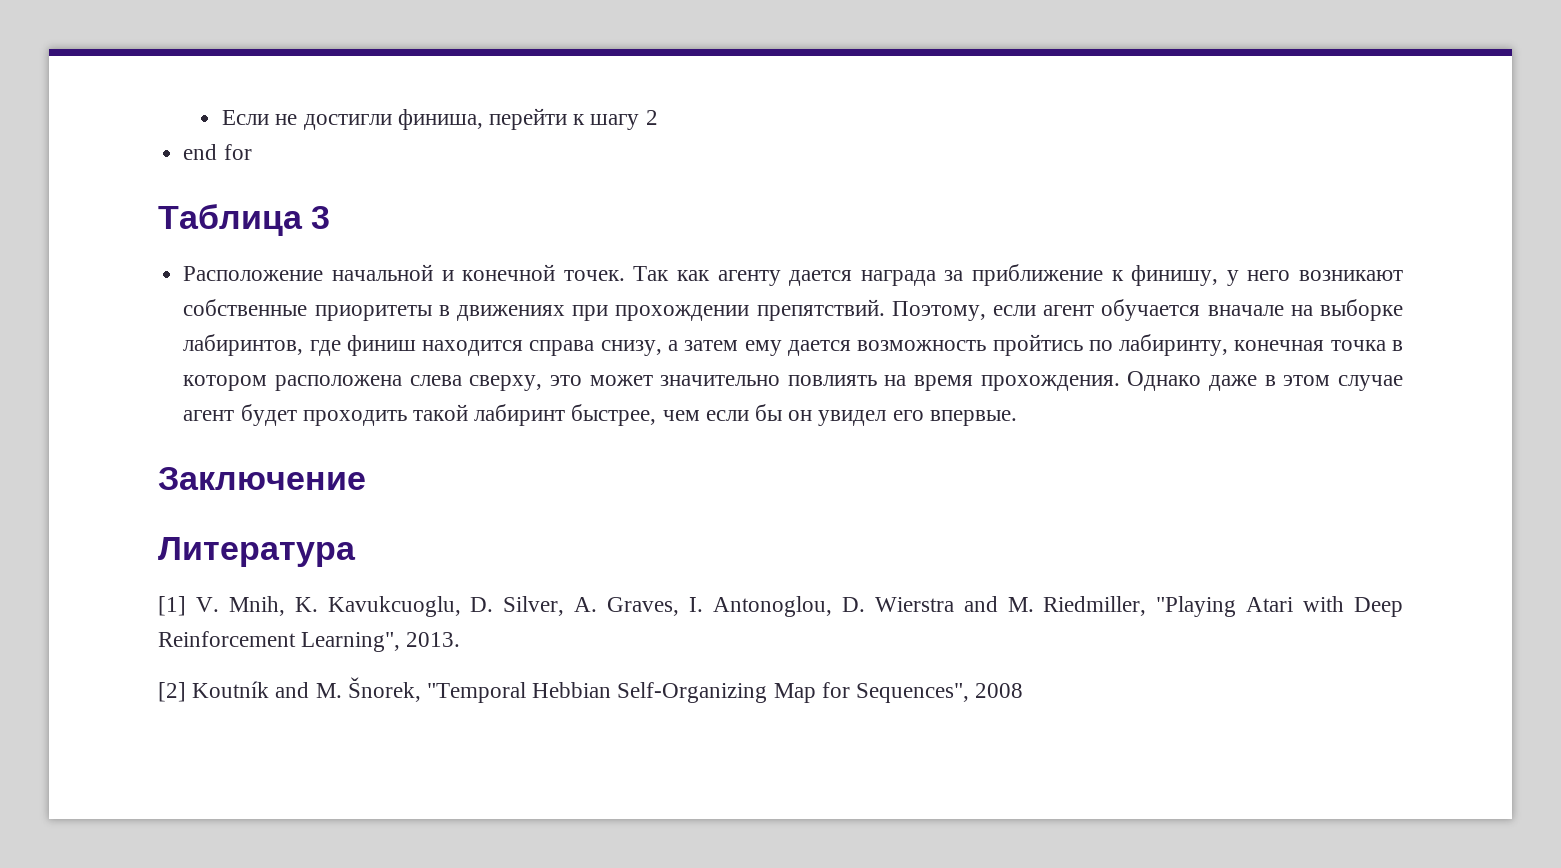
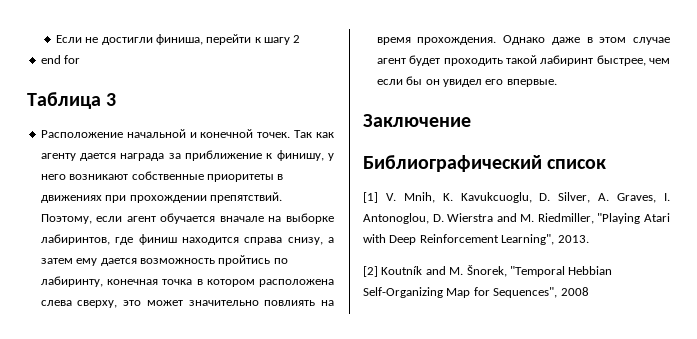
[158,537,356,567] Литература -> [363,155,607,172] Библиографический список

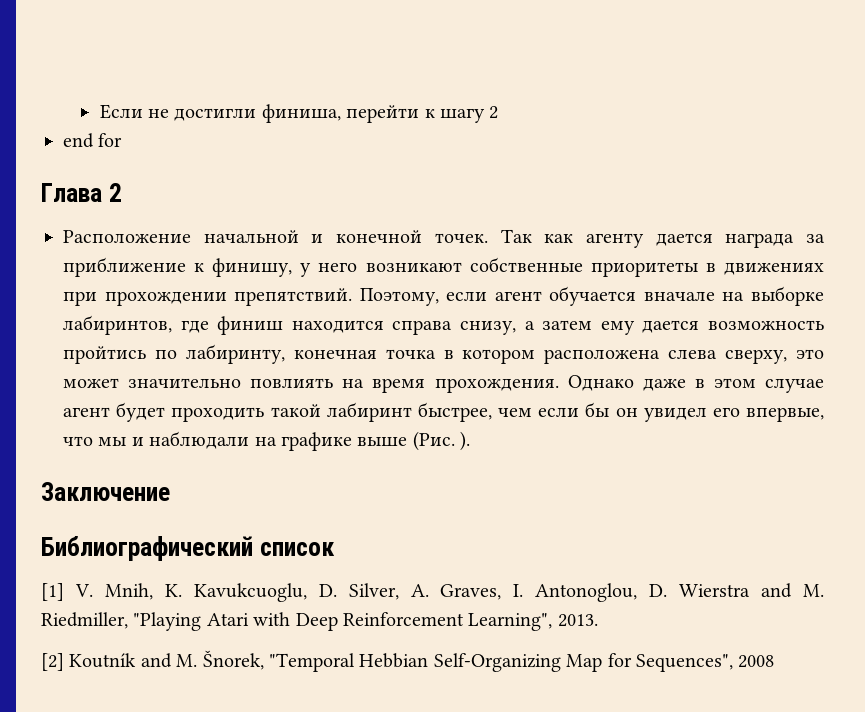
[27,92,117,109] Таблица 3 -> [41,183,122,202] Глава 2
[506,79,557,87] впервые. -> [745,407,824,422] [63,431,471,451] впервые, что мы и наблюдали на графике выше (Рис. ).

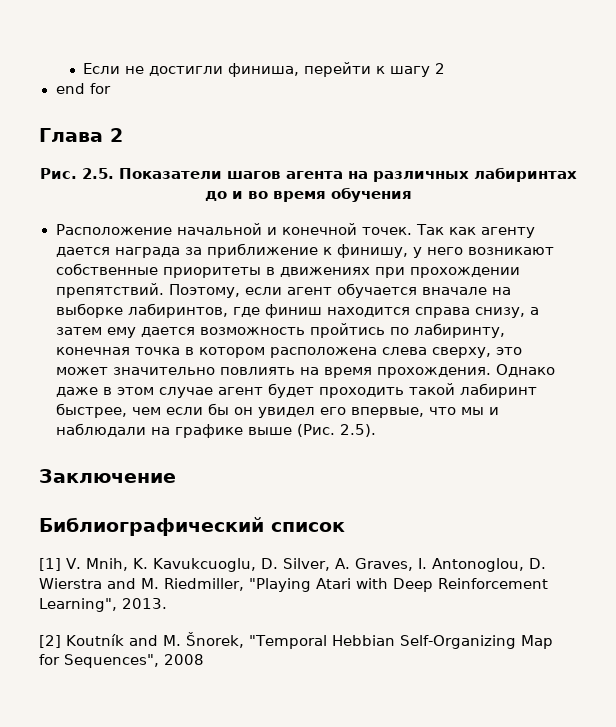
(122, 192) none -> [39,167,577,182] [204,187,412,202] // Рис. 2.5. Показатели шагов агента на различных лабиринтах до и во время обучения
[460,431,471,451] ). -> [339,424,376,437] 2.5).

